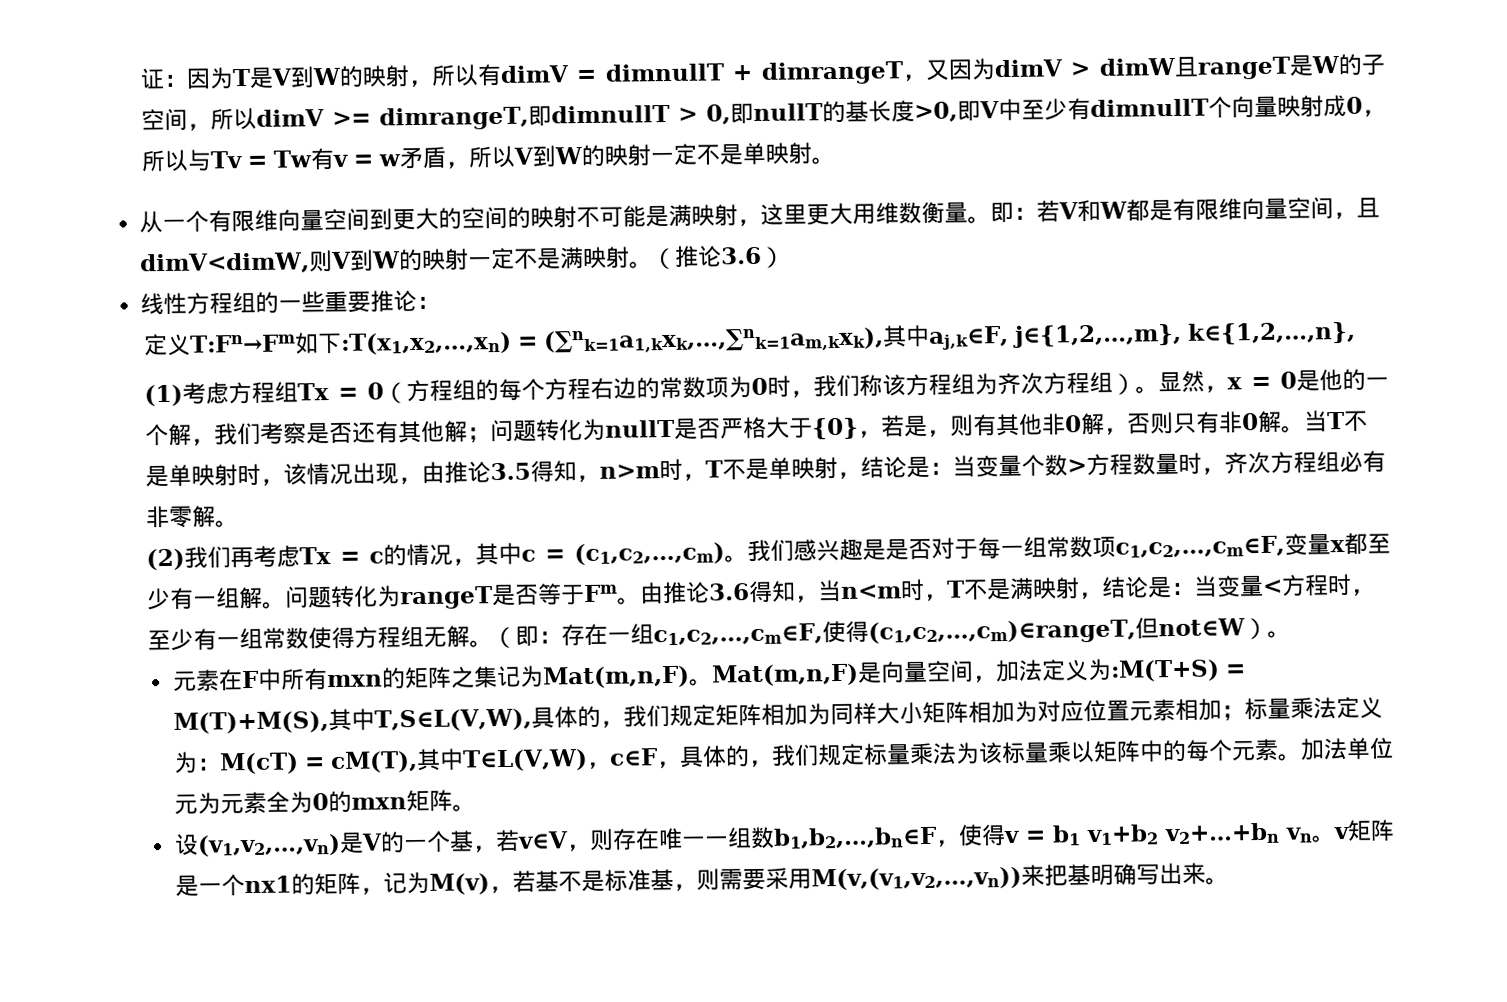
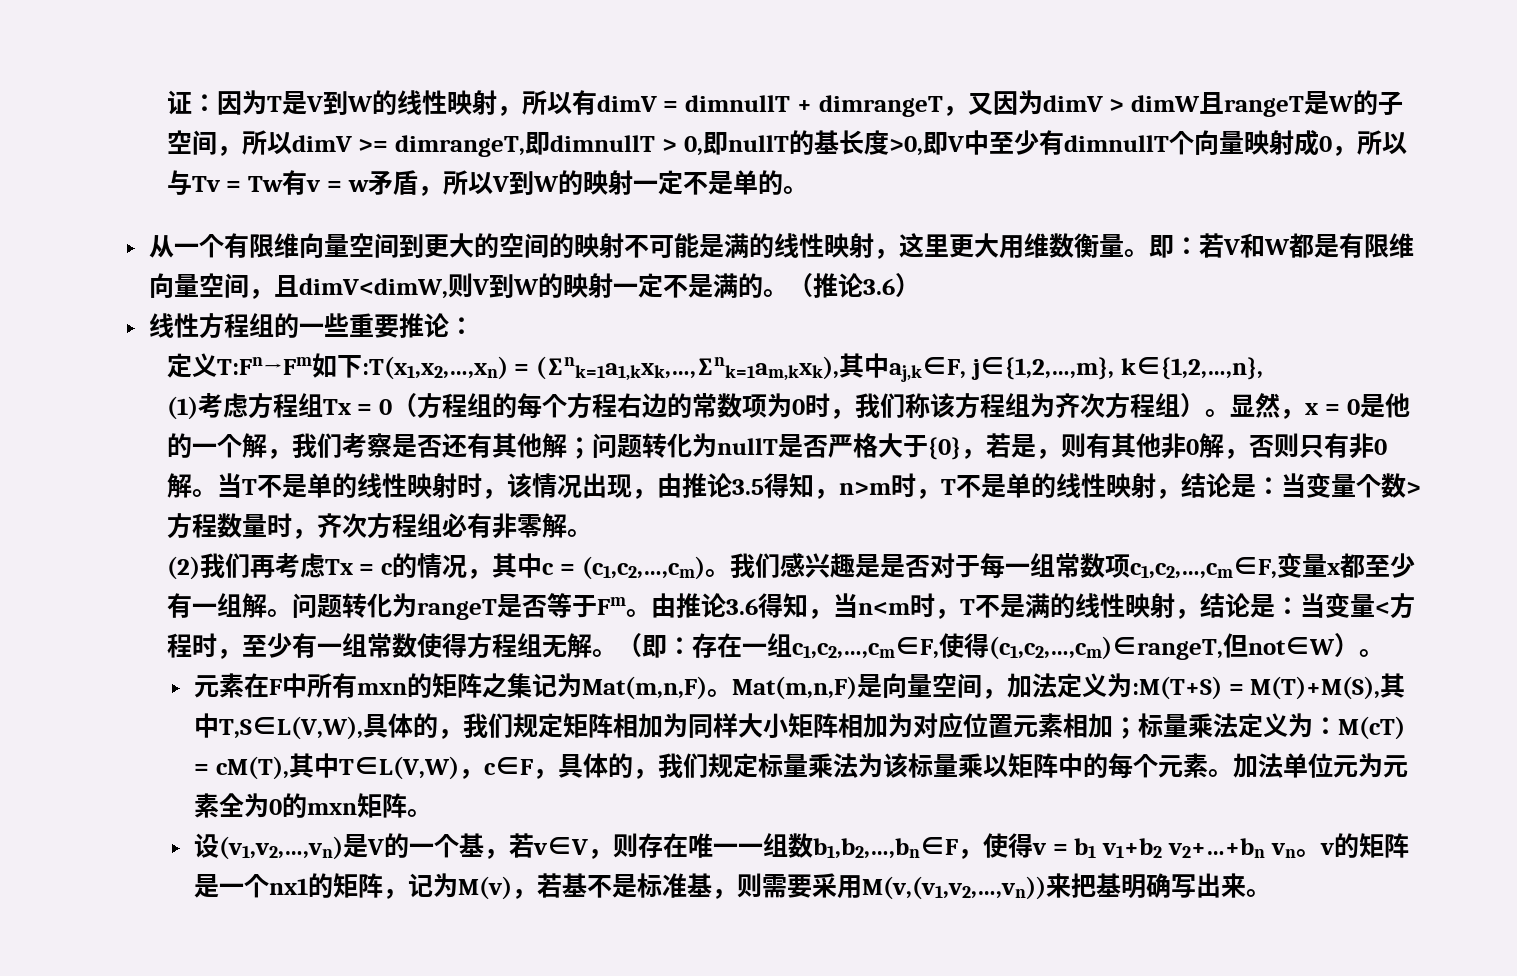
(364, 76) none -> [396,90,447,115] 线性
[764,142,813,165] 映射 -> [757,170,783,195] 的
(693, 215) none -> [749,233,825,258] 的线性
[582,246,631,269] 映射 -> [738,273,764,298] 的
(192, 475) none -> [331,473,407,498] 的线性
(792, 468) none -> [1030,473,1106,498] 的线性
(1034, 588) none -> [1049,593,1125,618] 的线性
(1350, 833) none -> [1333,833,1359,858] 的

